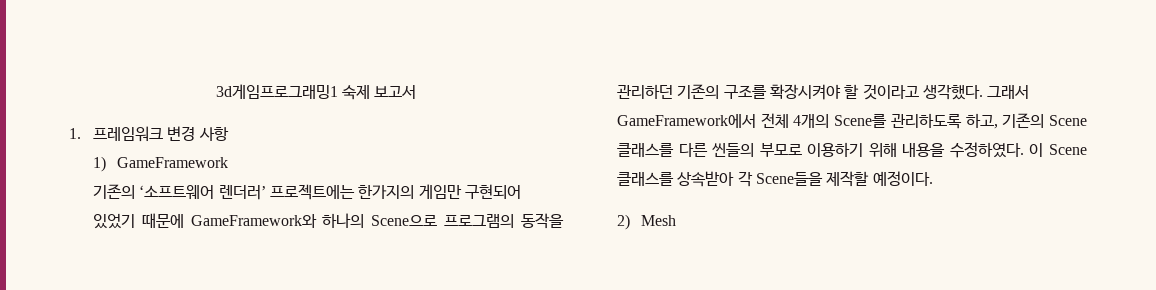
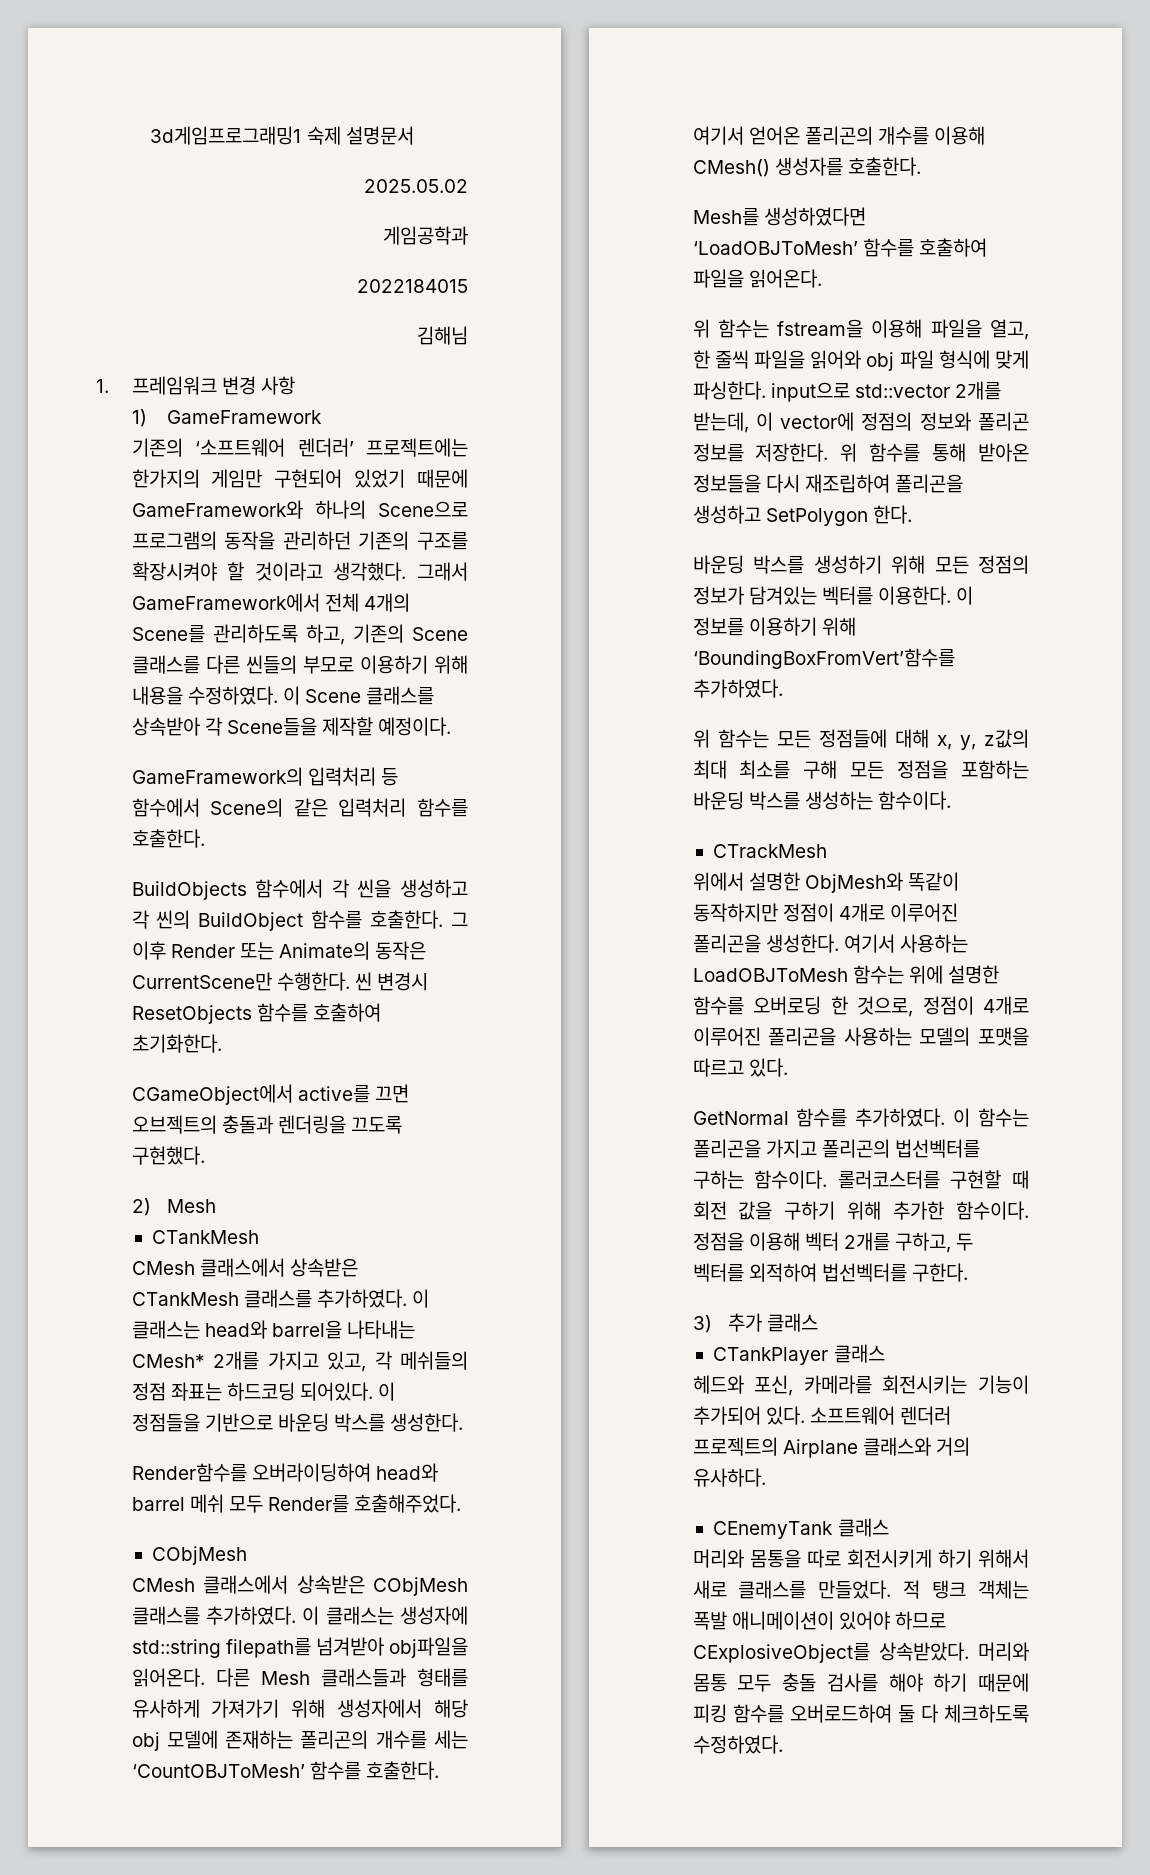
[374,85,417,99] 보고서 -> [345,126,414,145] [364,179,468,193] [383,226,468,245] [357,279,468,293] [417,326,468,345] 설명문서 // 2025.05.02 // 게임공학과 // 2022184015 // 김해님
[616,214,676,230] 2) Mesh -> [131,767,398,786] [131,798,469,817] [131,829,205,848] [131,879,469,900] [131,910,468,931] [131,941,427,960] [131,972,428,991] [131,1003,381,1024] [131,1034,222,1053] [131,1084,409,1105] [131,1115,402,1134] [131,1146,205,1165] [131,1198,217,1216] [152,1230,260,1244] [131,1258,358,1277] [131,1289,429,1308] [131,1320,415,1339] [131,1351,469,1372] [131,1382,396,1401] [131,1413,464,1432] [131,1463,438,1482] [131,1494,462,1513] [152,1546,248,1565] [131,1575,468,1596] [131,1606,469,1625] [131,1637,468,1658] [131,1668,469,1687] [131,1699,469,1718] [131,1730,469,1751] [131,1761,439,1780] [692,126,986,145] [692,157,921,177] [692,207,866,226] [692,238,987,257] [692,269,822,288] [692,319,1029,340] [692,350,1029,371] [692,381,1001,402] [692,412,1029,433] [692,443,1029,462] [692,474,963,493] [692,505,912,526] [692,555,1029,574] [692,586,974,605] [692,617,856,636] [692,648,955,669] [692,679,783,698] [692,729,1029,750] [692,760,1029,779] [692,791,951,810] [713,844,828,858] [692,872,959,893] [692,903,958,922] [692,934,968,953] [692,965,999,984] [692,996,1029,1017] [692,1027,1029,1046] [692,1058,788,1077] [692,1108,1029,1127] [692,1139,980,1158] [692,1170,1029,1189] [692,1201,1029,1220] [692,1232,974,1253] [692,1263,968,1282] [692,1313,819,1333] [713,1344,885,1365] [692,1375,1029,1396] [692,1406,951,1425] [692,1437,970,1458] [692,1468,766,1487] [713,1518,889,1539] [692,1549,1029,1568] [692,1580,1029,1599] [692,1611,946,1630] [692,1642,1029,1663] [692,1673,1029,1692] [692,1704,1029,1723] [692,1735,783,1754] GameFramework의 입력처리 등 함수에서 Scene의 같은 입력처리 함수를 호출한다. // BuildObjects 함수에서 각 씬을 생성하고 각 씬의 BuildObject 함수를 호출한다. 그 이후 Render 또는 Animate의 동작은 CurrentScene만 수행한다. 씬 변경시 ResetObjects 함수를 호출하여 초기화한다. // CGameObject에서 active를 끄면 오브젝트의 충돌과 렌더링을 끄도록 구현했다. // 2) Mesh // CTankMesh // CMesh 클래스에서 상속받은 CTankMesh 클래스를 추가하였다. 이 클래스는 head와 barrel을 나타내는 CMesh* 2개를 가지고 있고, 각 메쉬들의 정점 좌표는 하드코딩 되어있다. 이 정점들을 기반으로 바운딩 박스를 생성한다. // Render함수를 오버라이딩하여 head와 barrel 메쉬 모두 Render를 호출해주었다. // CObjMesh // CMesh 클래스에서 상속받은 CObjMesh 클래스를 추가하였다. 이 클래스는 생성자에 std::string filepath를 넘겨받아 obj파일을 읽어온다. 다른 Mesh 클래스들과 형태를 유사하게 가져가기 위해 생성자에서 해당 obj 모델에 존재하는 폴리곤의 개수를 세는 ‘CountOBJToMesh’ 함수를 호출한다. 여기서 얻어온 폴리곤의 개수를 이용해 CMesh() 생성자를 호출한다. // Mesh를 생성하였다면 ‘LoadOBJToMesh’ 함수를 호출하여 파일을 읽어온다. // 위 함수는 fstream을 이용해 파일을 열고, 한 줄씩 파일을 읽어와 obj 파일 형식에 맞게 파싱한다. input으로 std::vector 2개를 받는데, 이 vector에 정점의 정보와 폴리곤 정보를 저장한다. 위 함수를 통해 받아온 정보들을 다시 재조립하여 폴리곤을 생성하고 SetPolygon 한다. // 바운딩 박스를 생성하기 위해 모든 정점의 정보가 담겨있는 벡터를 이용한다. 이 정보를 이용하기 위해 ‘BoundingBoxFromVert’함수를 추가하였다. // 위 함수는 모든 정점들에 대해 x, y, z값의 최대 최소를 구해 모든 정점을 포함하는 바운딩 박스를 생성하는 함수이다. // CTrackMesh // 위에서 설명한 ObjMesh와 똑같이 동작하지만 정점이 4개로 이루어진 폴리곤을 생성한다. 여기서 사용하는 LoadOBJToMesh 함수는 위에 설명한 함수를 오버로딩 한 것으로, 정점이 4개로 이루어진 폴리곤을 사용하는 모델의 포맷을 따르고 있다. // GetNormal 함수를 추가하였다. 이 함수는 폴리곤을 가지고 폴리곤의 법선벡터를 구하는 함수이다. 롤러코스터를 구현할 때 회전 값을 구하기 위해 추가한 함수이다. 정점을 이용해 벡터 2개를 구하고, 두 벡터를 외적하여 법선벡터를 구한다. // 3) 추가 클래스 // CTankPlayer 클래스 // 헤드와 포신, 카메라를 회전시키는 기능이 추가되어 있다. 소프트웨어 렌더러 프로젝트의 Airplane 클래스와 거의 유사하다. // CEnemyTank 클래스 // 머리와 몸통을 따로 회전시키게 하기 위해서 새로 클래스를 만들었다. 적 탱크 객체는 폭발 애니메이션이 있어야 하므로 CExplosiveObject를 상속받았다. 머리와 몸통 모두 충돌 검사를 해야 하기 때문에 피킹 함수를 오버로드하여 둘 다 체크하도록 수정하였다.

